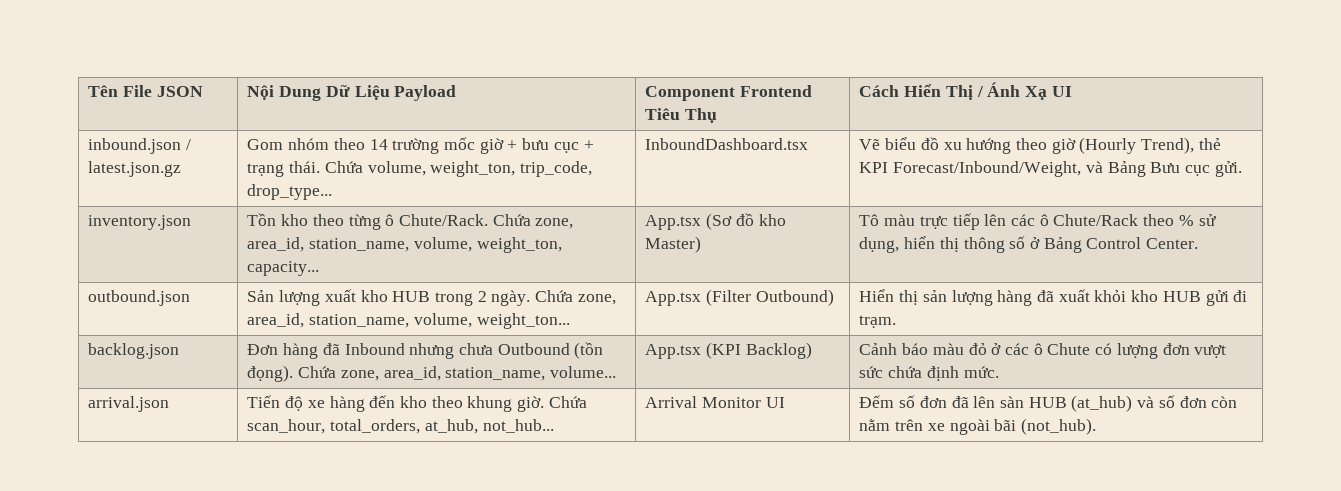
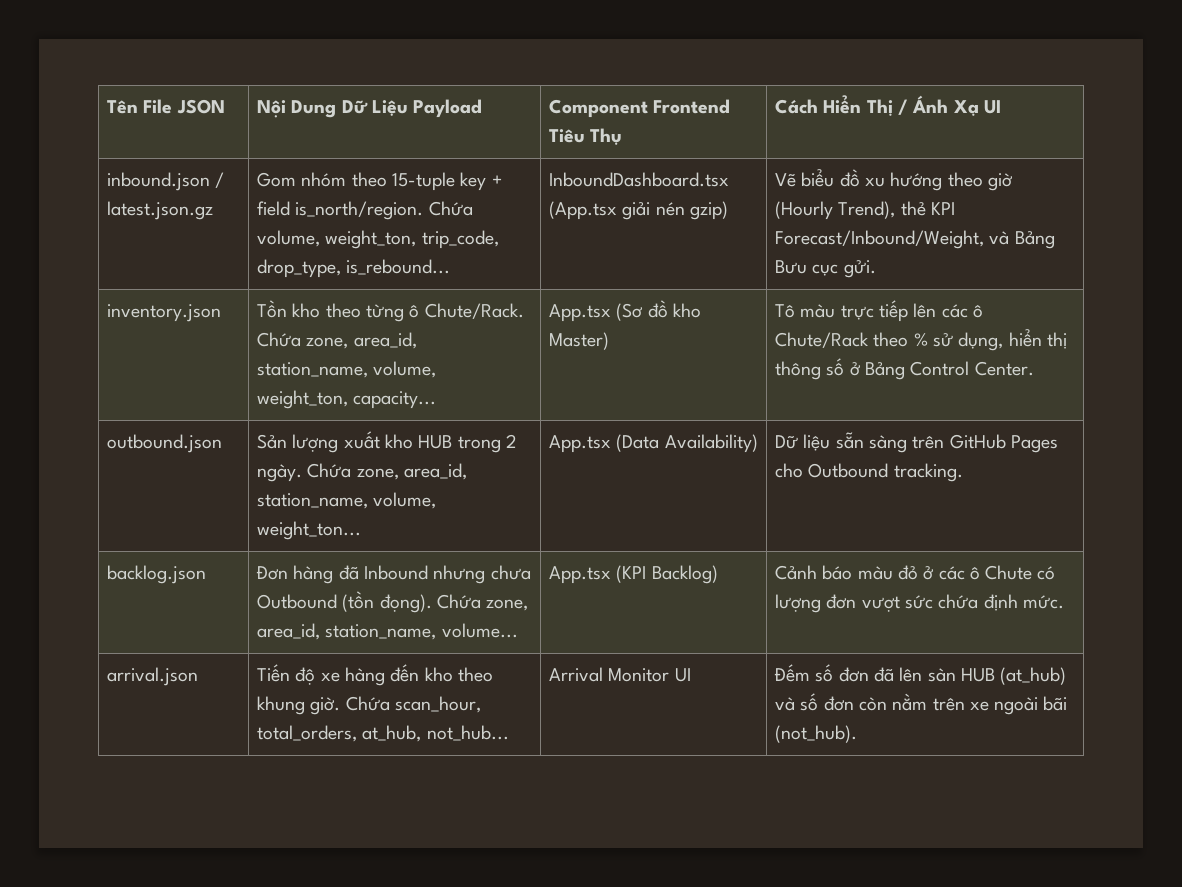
[369,137,594,154] [247,161,321,177] 14 trường mốc giờ + bưu cục + trạng thái. -> [392,172,502,191] [257,201,424,220] 15-tuple key + field is_north/region.
[247,184,333,200] drop_type... -> [257,259,451,278] drop_type, is_rebound...
(809, 144) none -> [549,201,729,220] (App.tsx giải nén gzip)
[706,289,834,306] [859,289,1248,306] [859,315,897,328] (Filter Outbound) | Hiển thị sản lượng hàng đã xuất khỏi kho HUB gửi đi trạm. -> [616,434,758,453] [775,432,1058,453] [775,463,963,482] (Data Availability) | Dữ liệu sẵn sàng trên GitHub Pages cho Outbound tracking.

